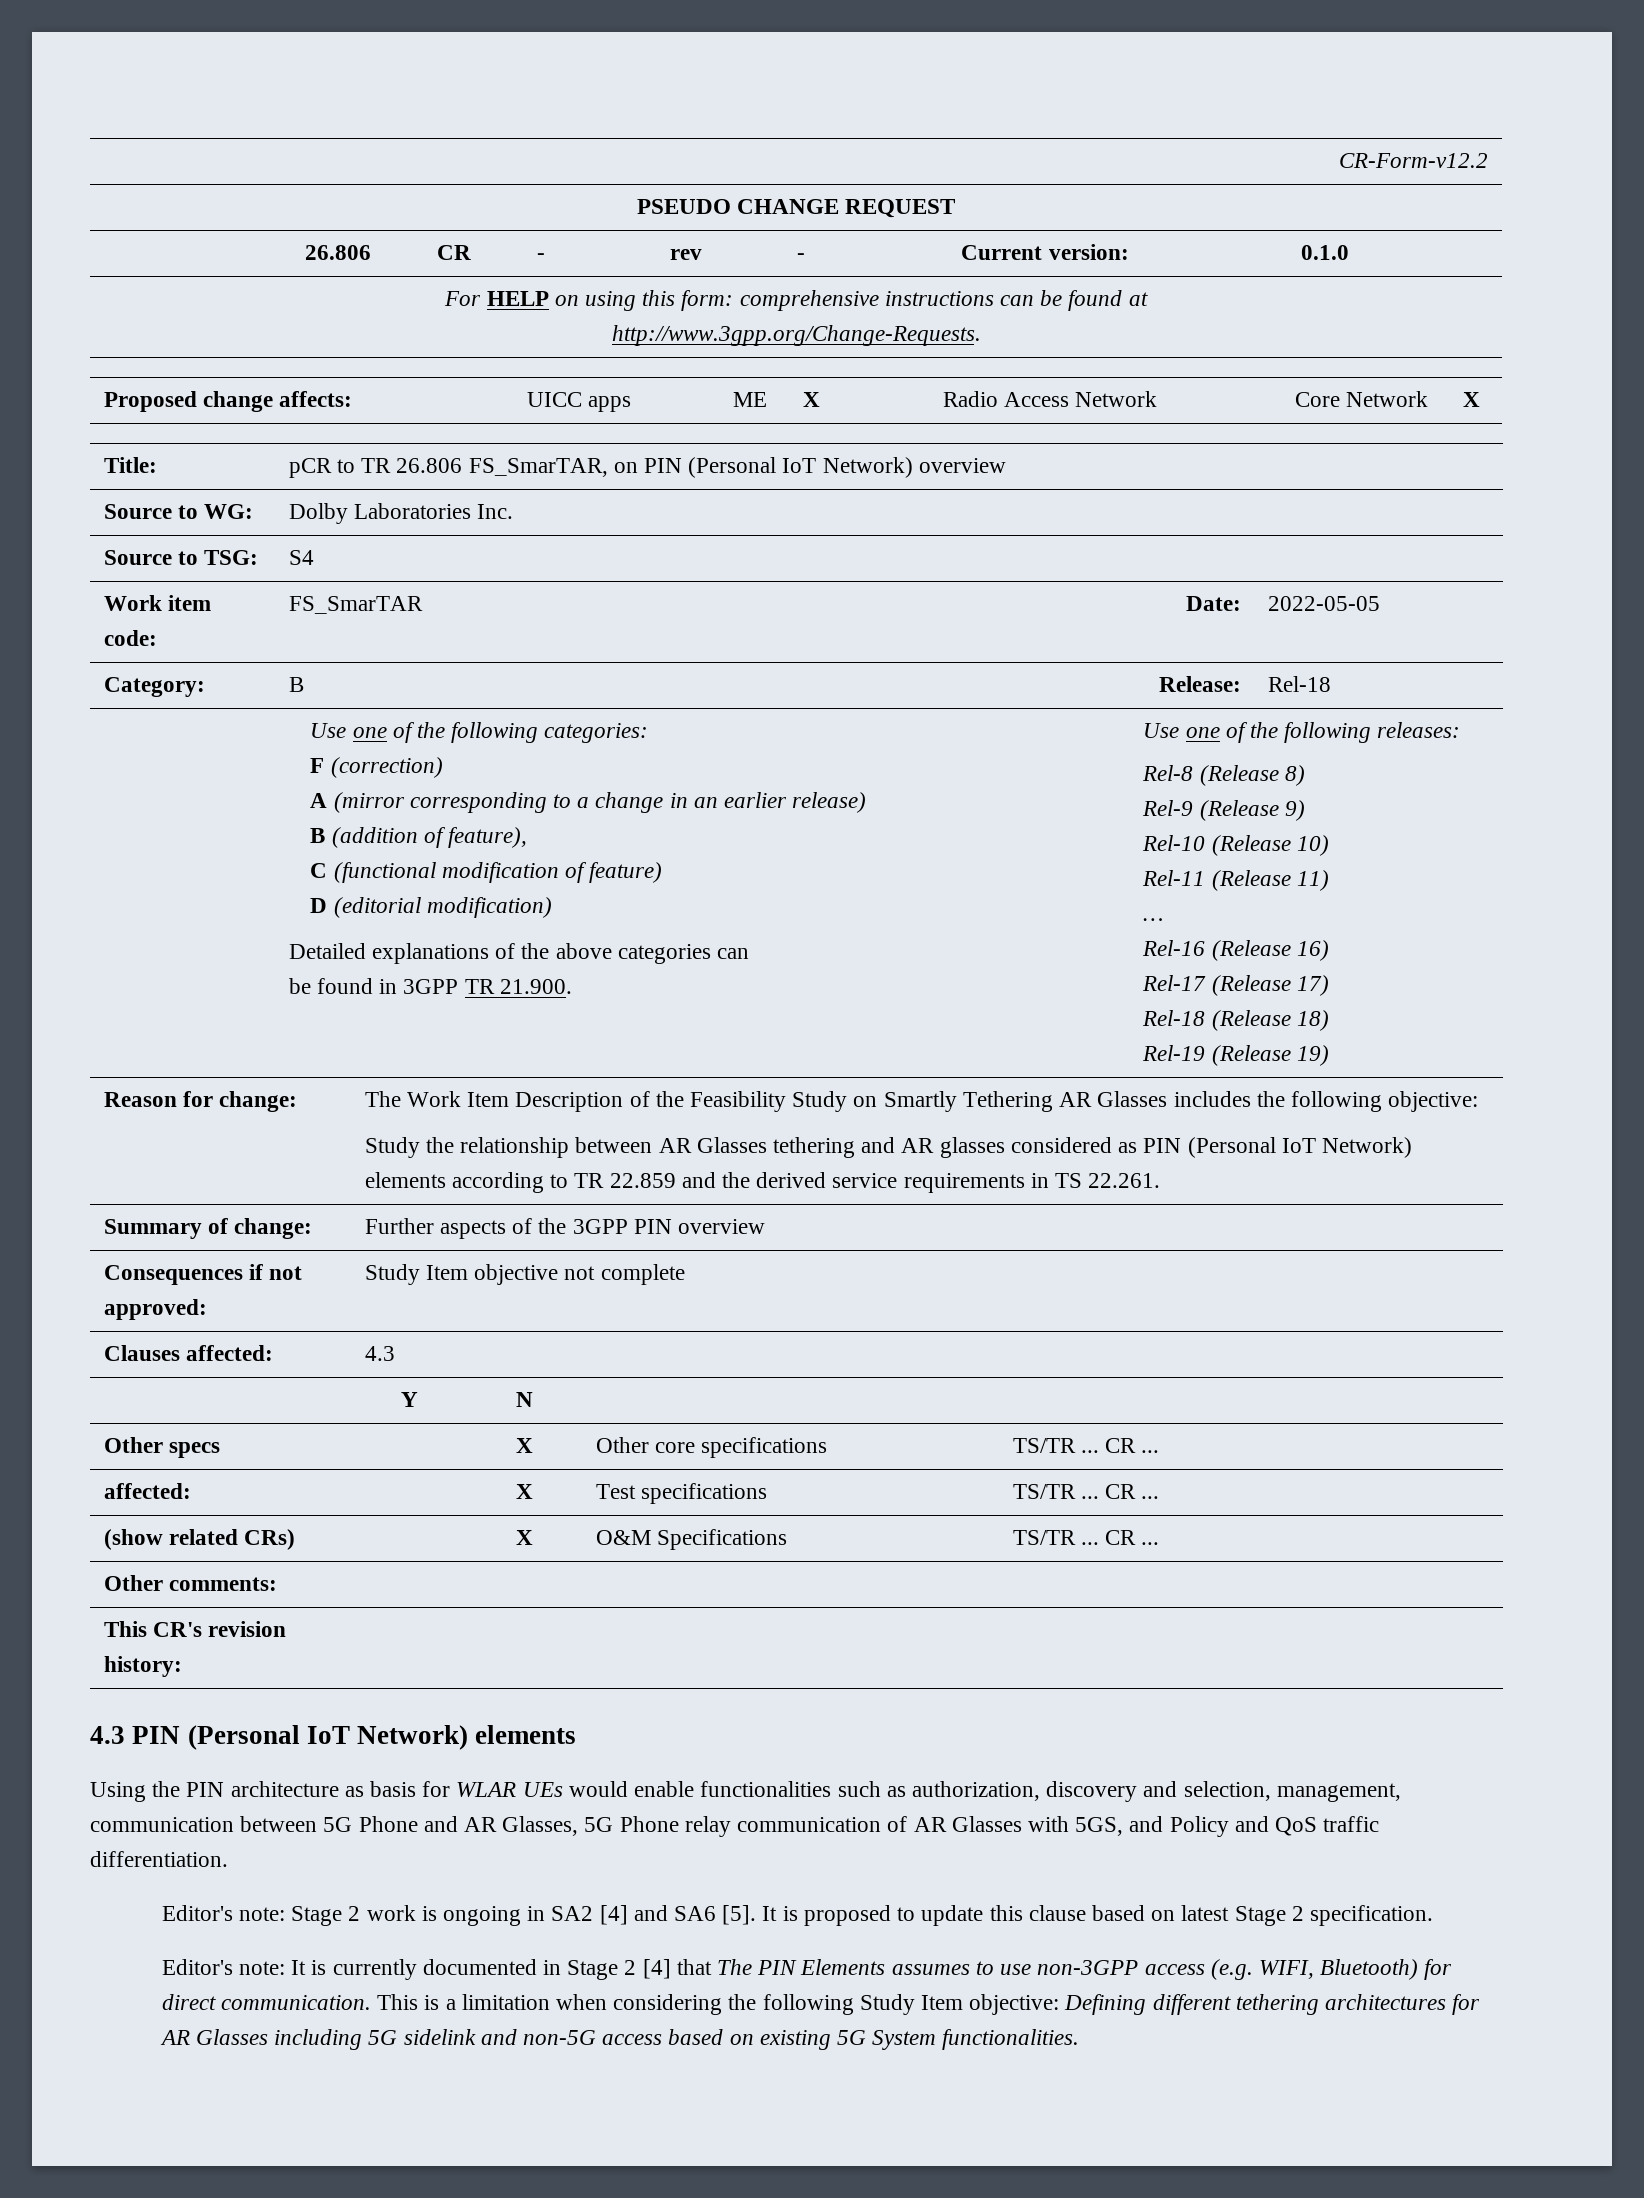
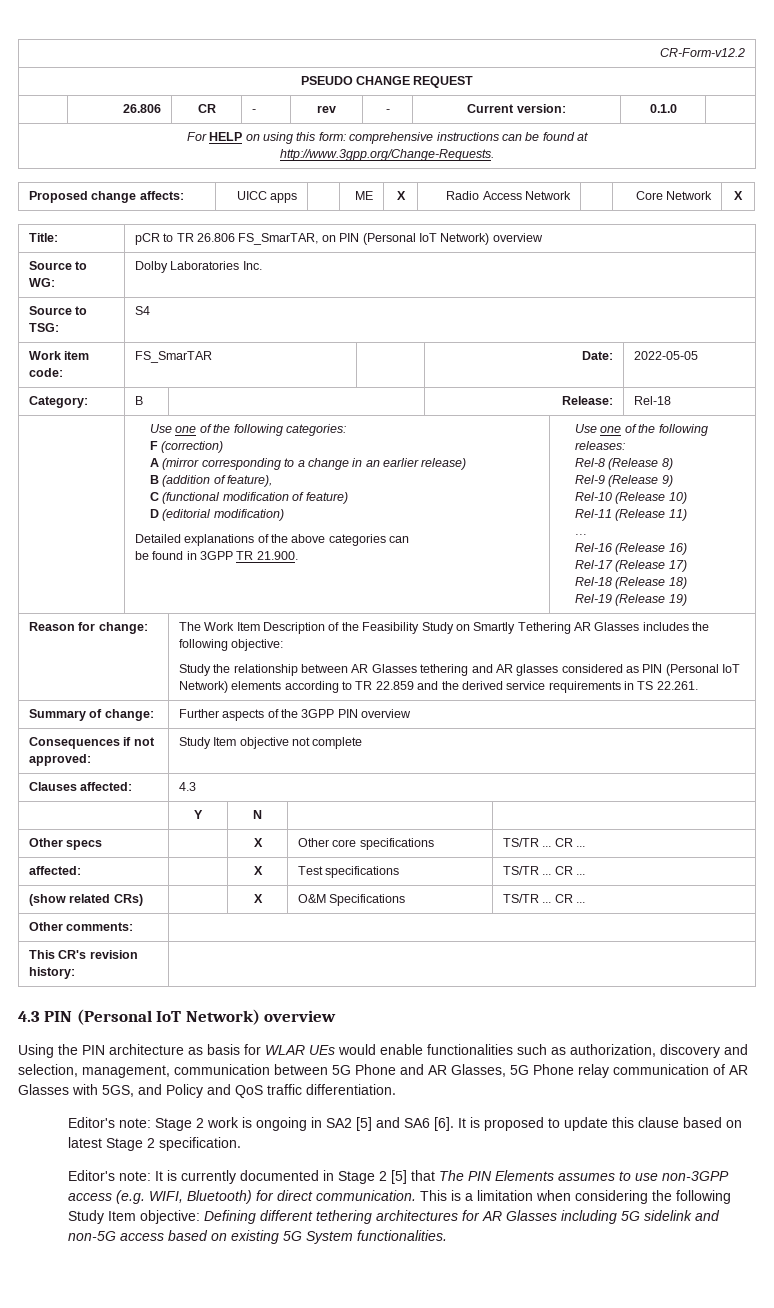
[475,1725,577,1744] elements -> [264,1010,337,1022] overview
[599,1905,628,1925] [4] -> [356,1117,373,1131] [5]
[722,1905,757,1925] [5]. -> [434,1117,455,1131] [6].
[642,1959,671,1979] [4] -> [391,1170,408,1184] [5]

